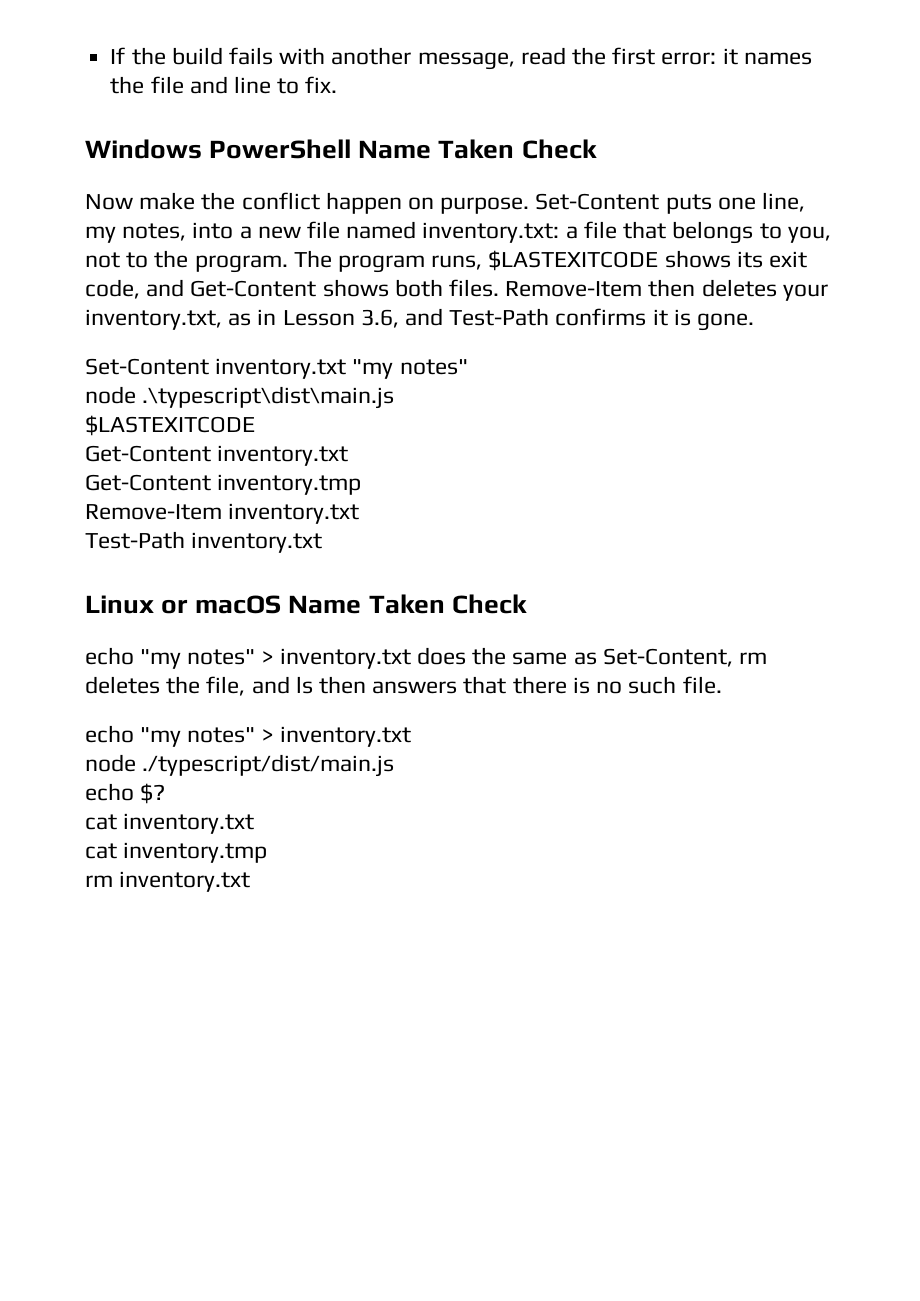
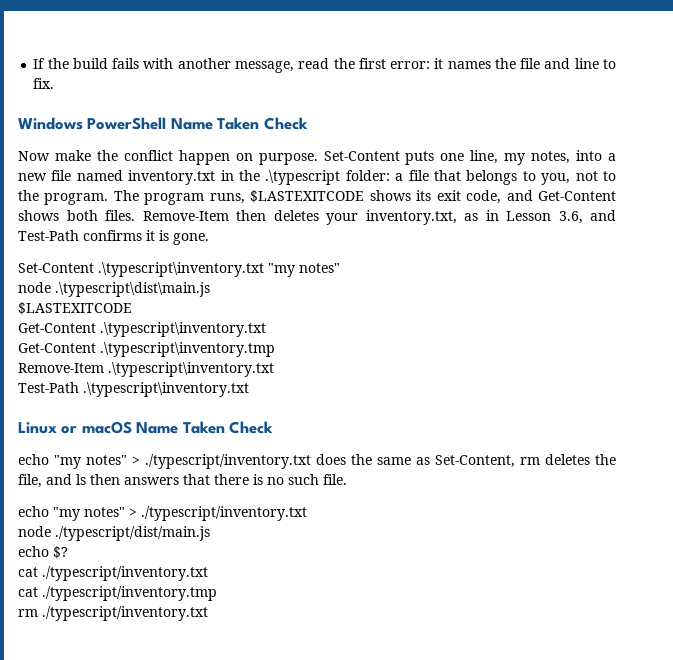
[422,222,560,243] inventory.txt: -> [128,170,390,185] inventory.txt in the .\typescript folder:
[215,358,347,379] inventory.txt -> [98,262,264,277] .\typescript\inventory.txt
[217,445,349,466] [85,474,362,495] [85,503,360,524] [85,531,323,553] inventory.txt // Get-Content inventory.tmp // Remove-Item inventory.txt // Test-Path inventory.txt -> [100,322,266,337] [18,342,275,357] [18,362,274,377] [18,382,249,397] .\typescript\inventory.txt // Get-Content .\typescript\inventory.tmp // Remove-Item .\typescript\inventory.txt // Test-Path .\typescript\inventory.txt
[279,648,411,669] inventory.txt -> [145,454,311,469] ./typescript/inventory.txt
[279,726,411,747] inventory.txt -> [141,506,307,521] ./typescript/inventory.txt
[123,813,255,834] [85,842,268,863] [85,871,251,892] inventory.txt // cat inventory.tmp // rm inventory.txt -> [42,566,208,581] [18,586,217,601] [18,606,208,621] ./typescript/inventory.txt // cat ./typescript/inventory.tmp // rm ./typescript/inventory.txt

